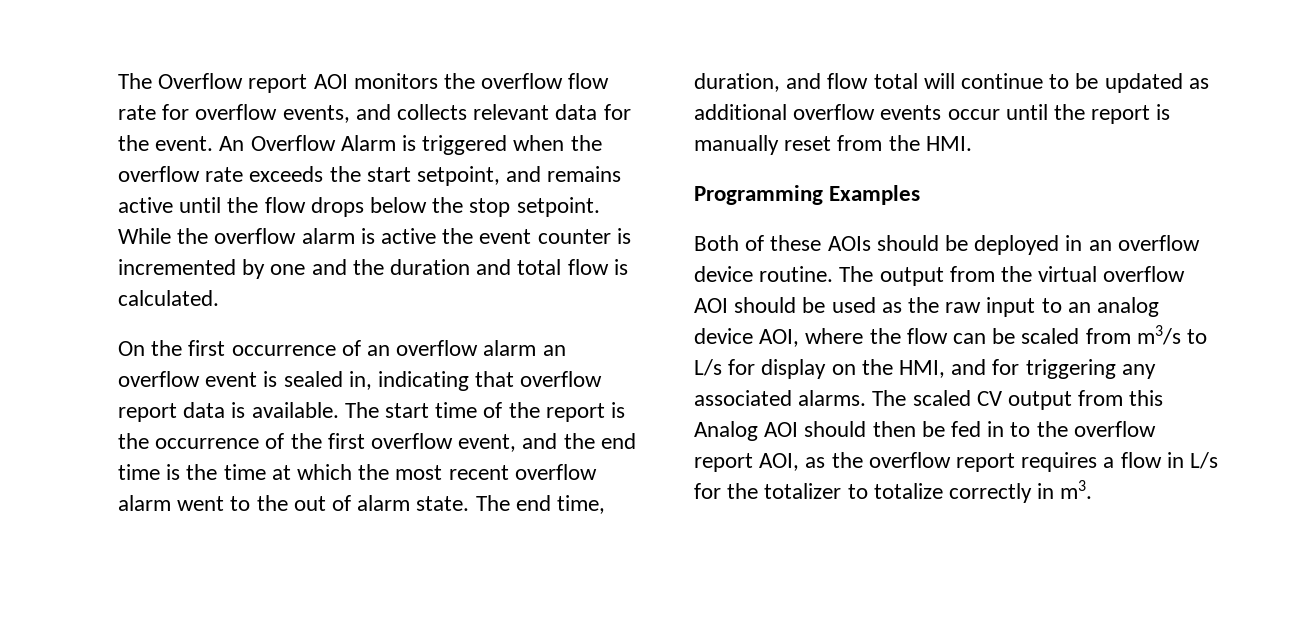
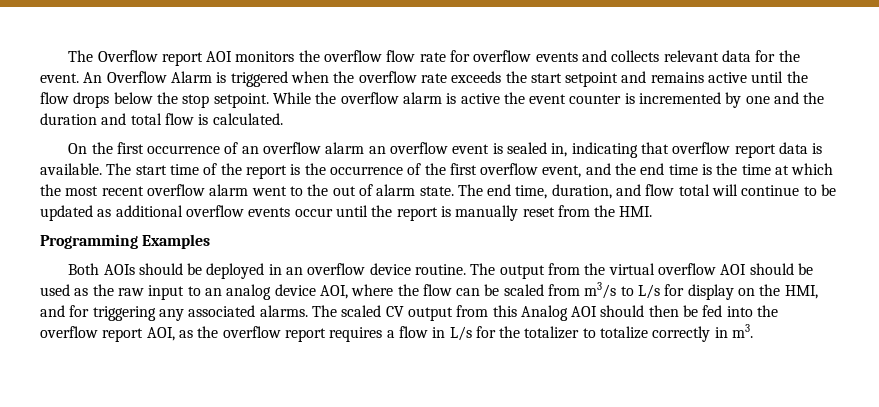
[282,105,350,123] events, -> [535,52,578,62] events
[417,166,501,186] setpoint, -> [565,72,619,87] setpoint
[745,235,822,251] of these -> (100, 269) none
[987,421,1031,437] in to -> [726,306,753,317] into

